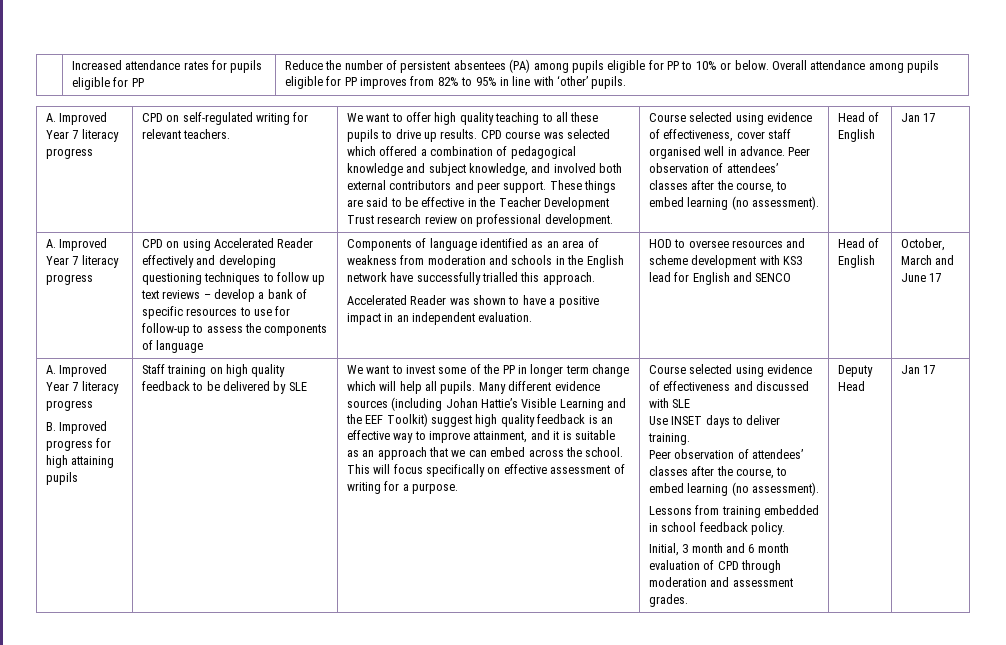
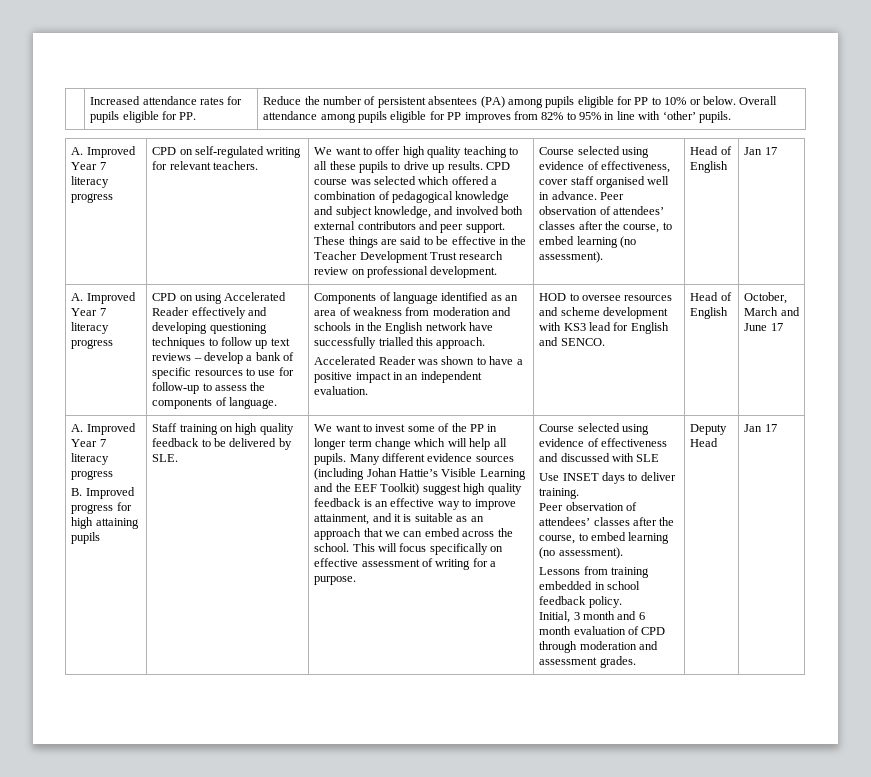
[131,78,144,87] PP -> [179,112,197,120] PP.
[156,340,204,353] language -> [229,397,278,409] language.
[755,273,792,282] SENCO -> [560,338,605,346] SENCO.
[288,382,307,391] SLE -> [152,454,179,462] SLE.

